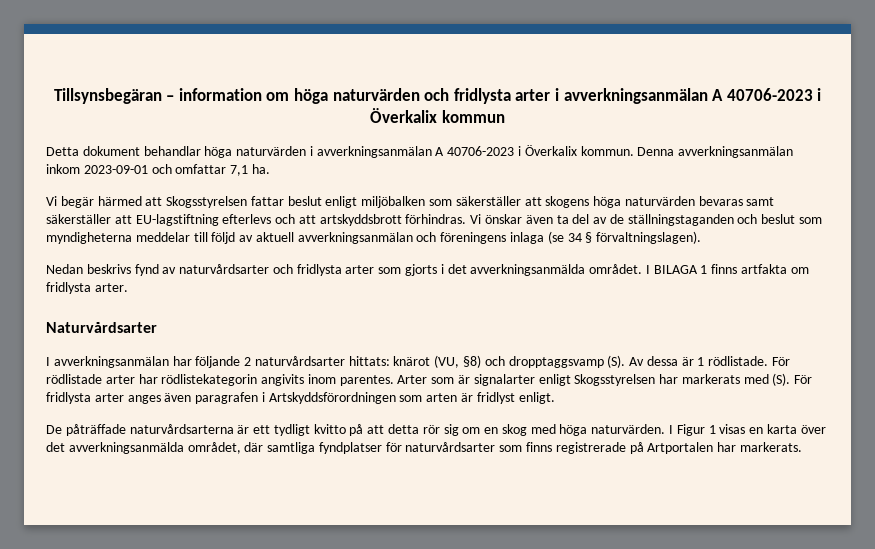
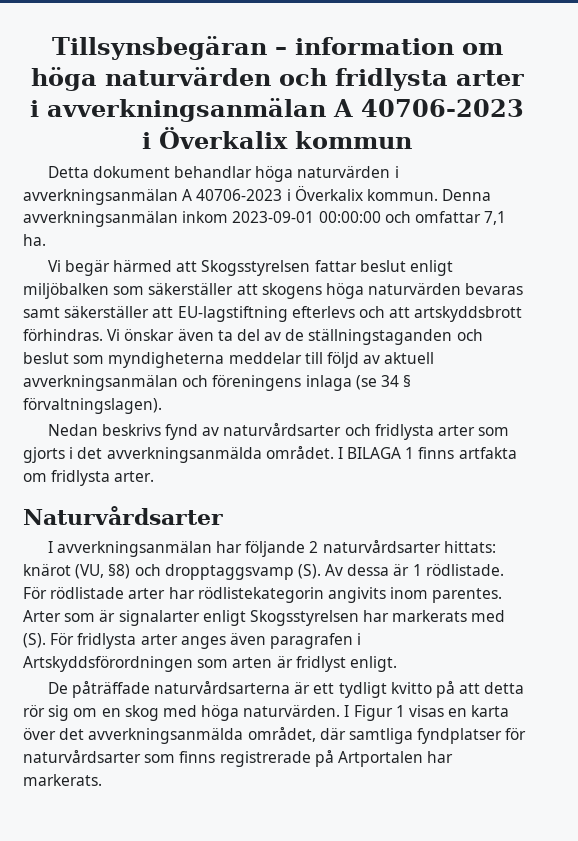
(148, 169) none -> [318,211,381,223] 00:00:00

